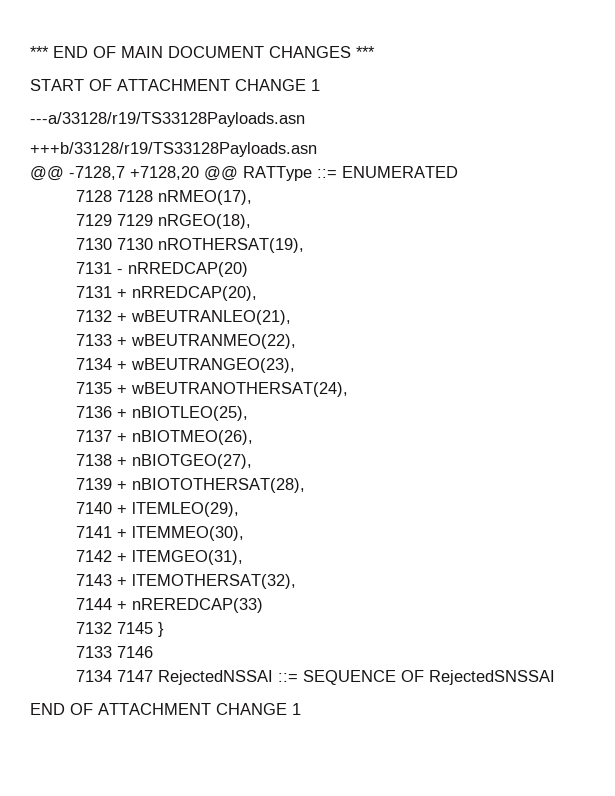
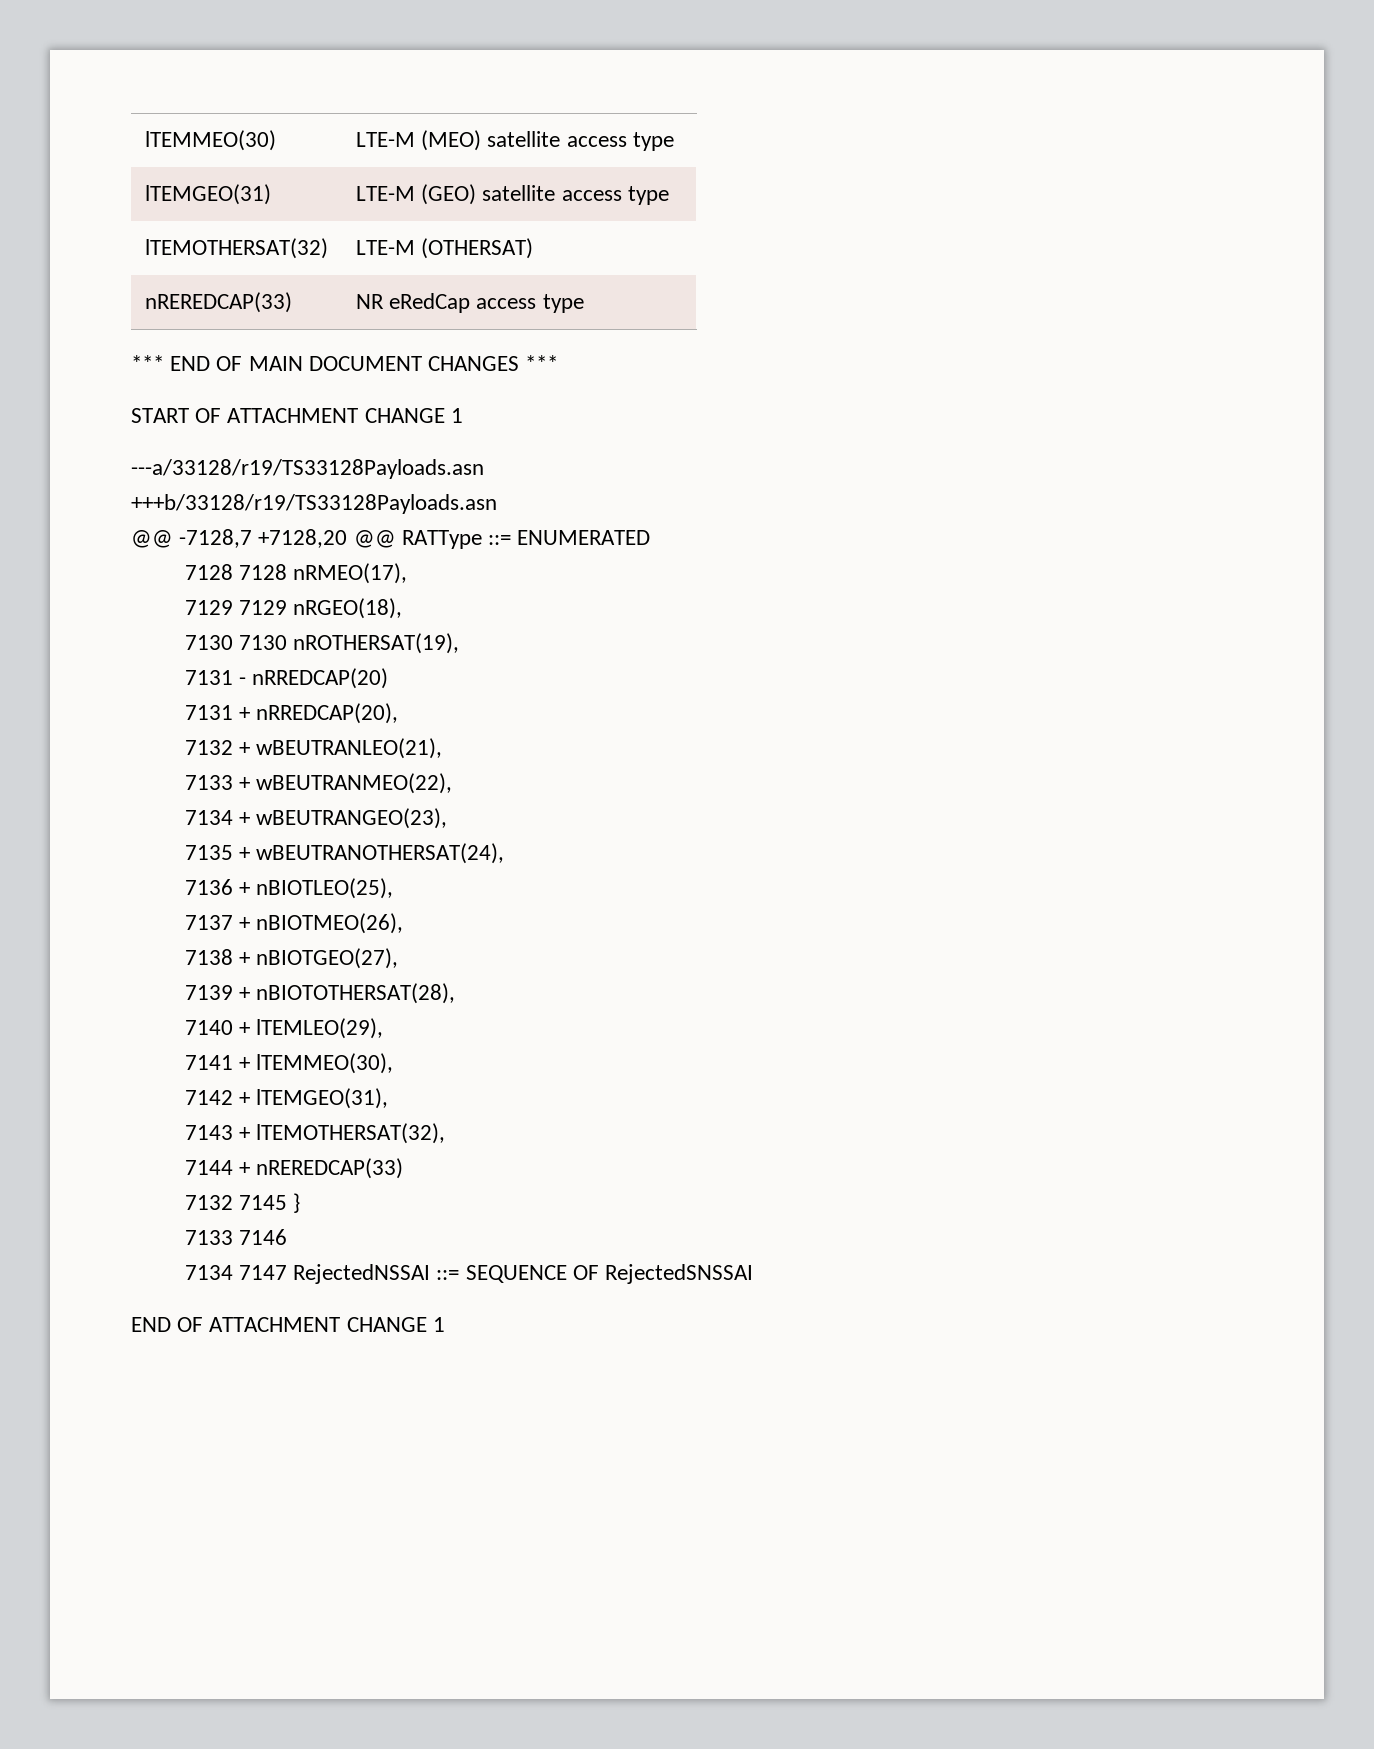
(30, 52) none -> [144,130,276,151] [355,130,674,151] [144,184,271,205] [355,184,669,205] [144,238,328,259] [355,238,534,259] [144,292,292,313] [355,293,584,313] lTEMMEO(30) | LTE-M (MEO) satellite access type // lTEMGEO(31) | LTE-M (GEO) satellite access type // lTEMOTHERSAT(32) | LTE-M (OTHERSAT) // nREREDCAP(33) | NR eRedCap access type //

